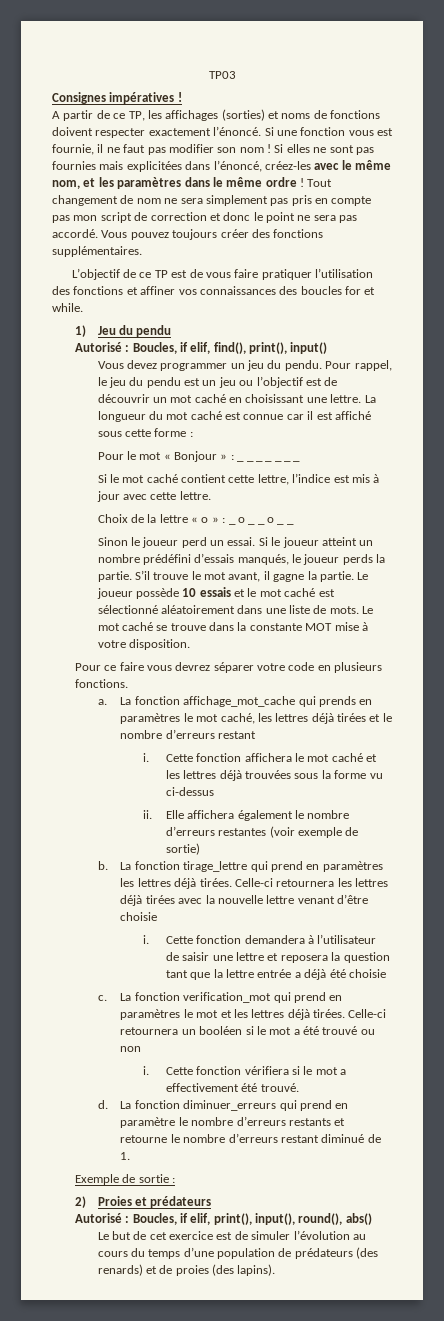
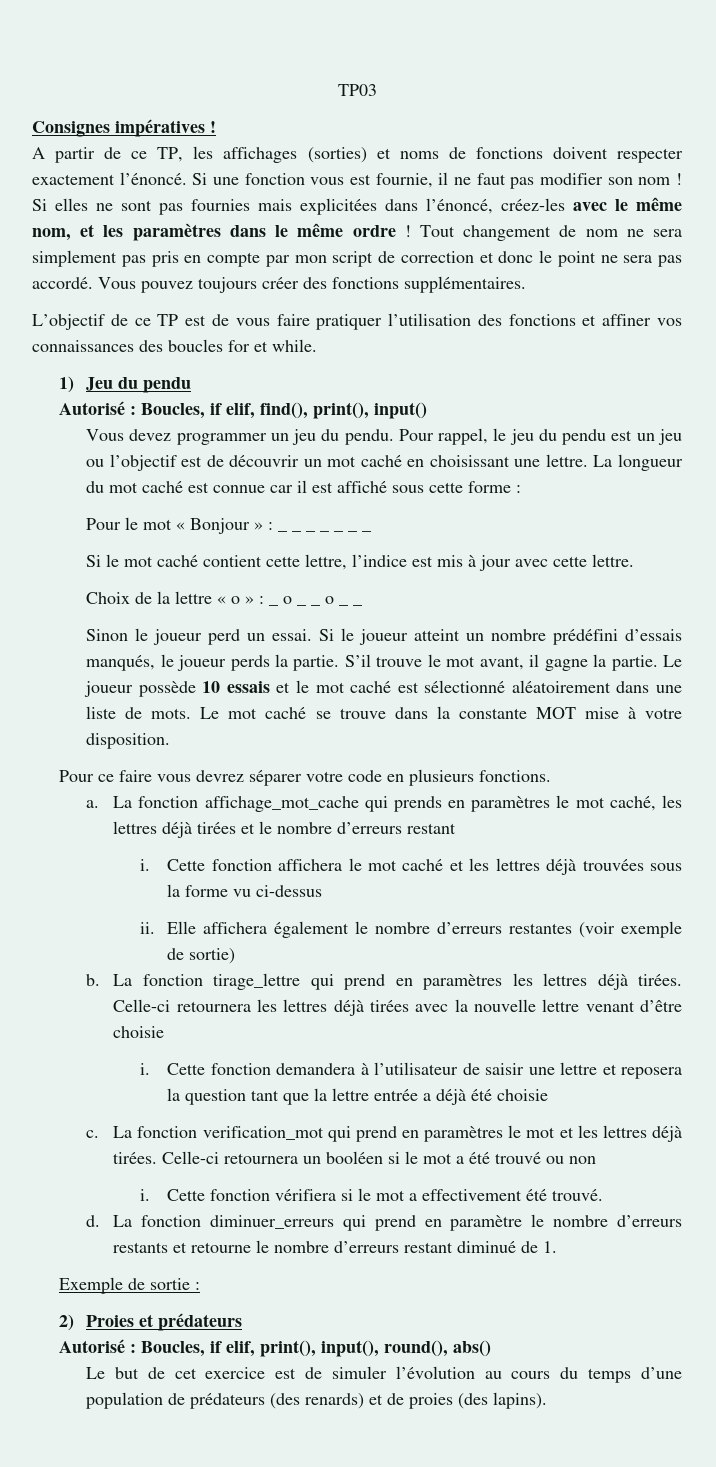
[52,215,70,223] pas -> [265,255,290,267] par

